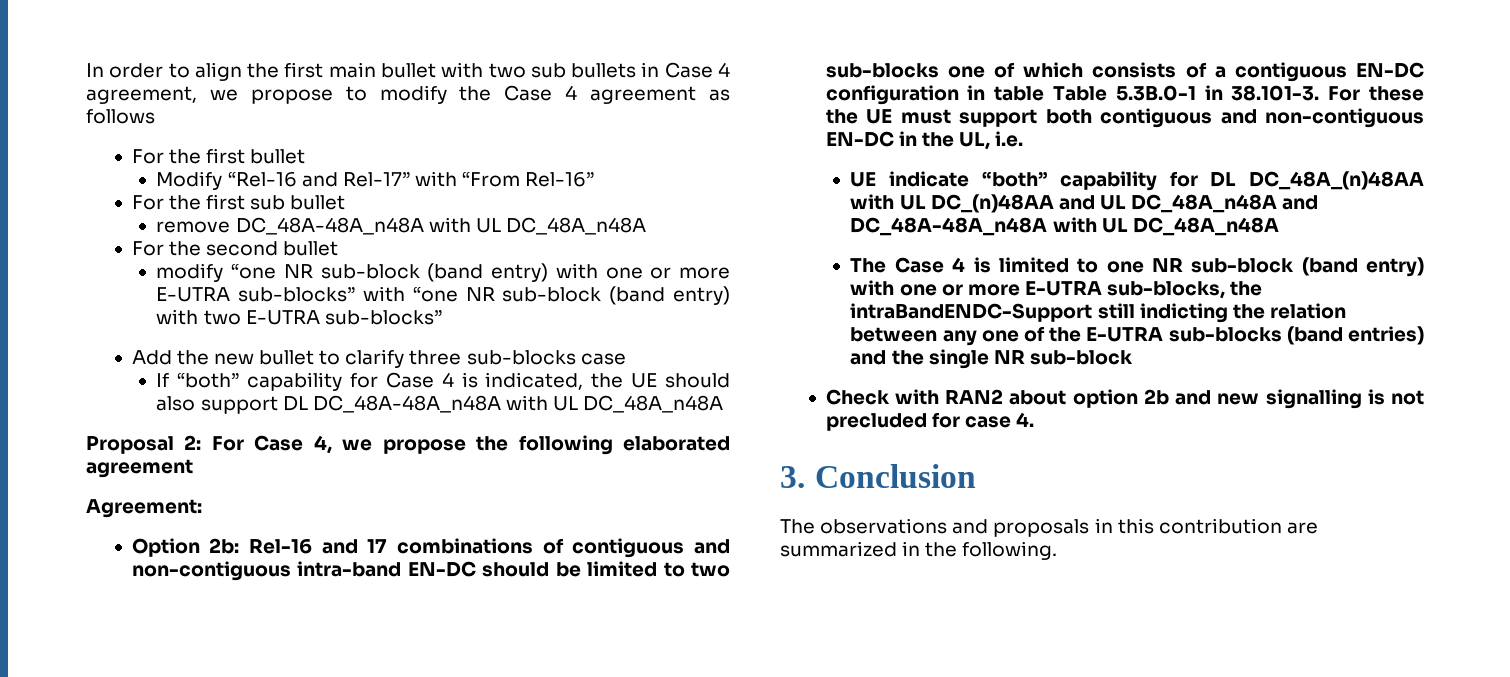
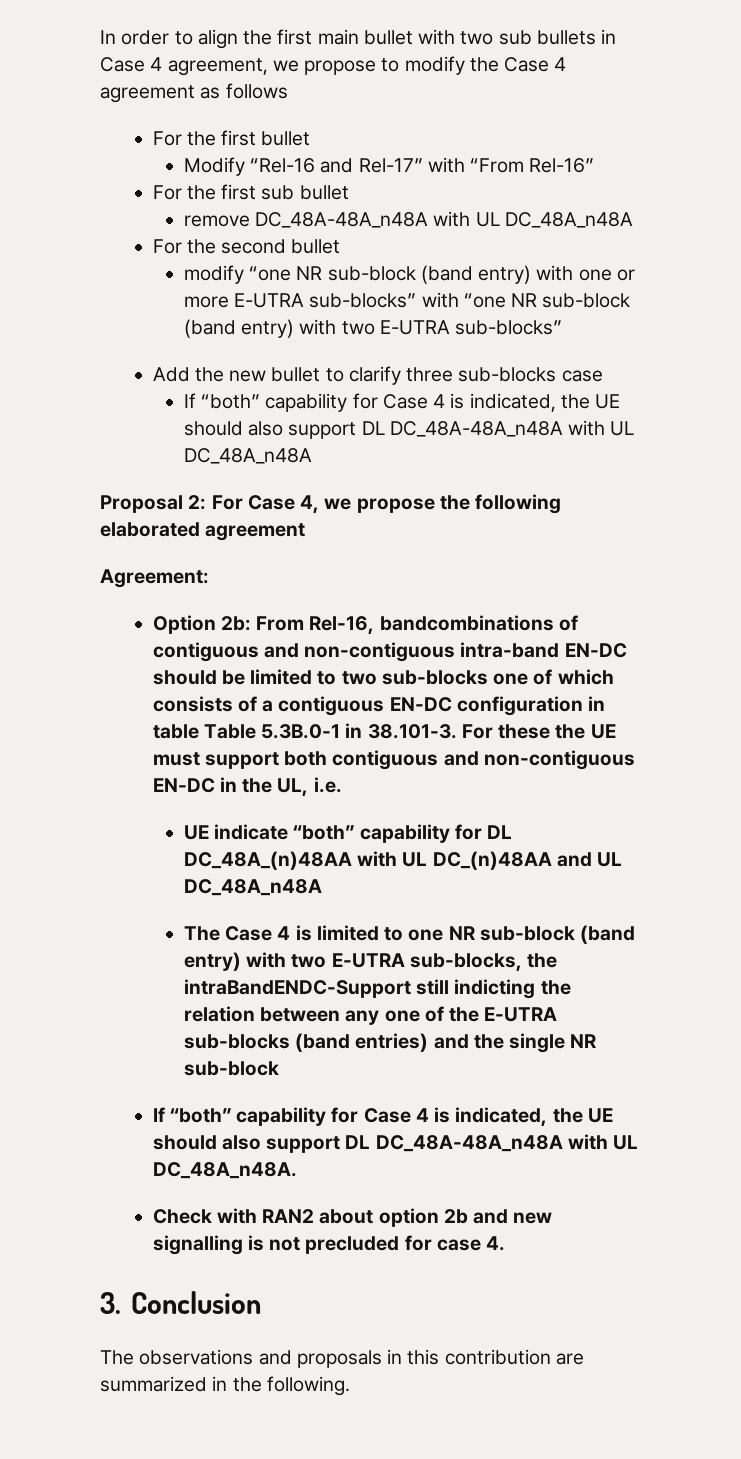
[249,538,534,554] Rel-16 and 17 combinations -> [256,615,554,635] From Rel-16, bandcombinations
[1282,195,1319,210] [850,217,1279,236] and DC_48A-48A_n48A with UL DC_48A_n48A -> (322, 887) none
[899,284,1020,296] one or more -> [291,954,327,968] two
(1134, 357) none -> [152,1107,613,1127] [152,1134,639,1153] [152,1162,297,1179] // If “both” capability for Case 4 is indicated, the UE should also support DL DC_48A-48A_n48A with UL DC_48A_n48A.

